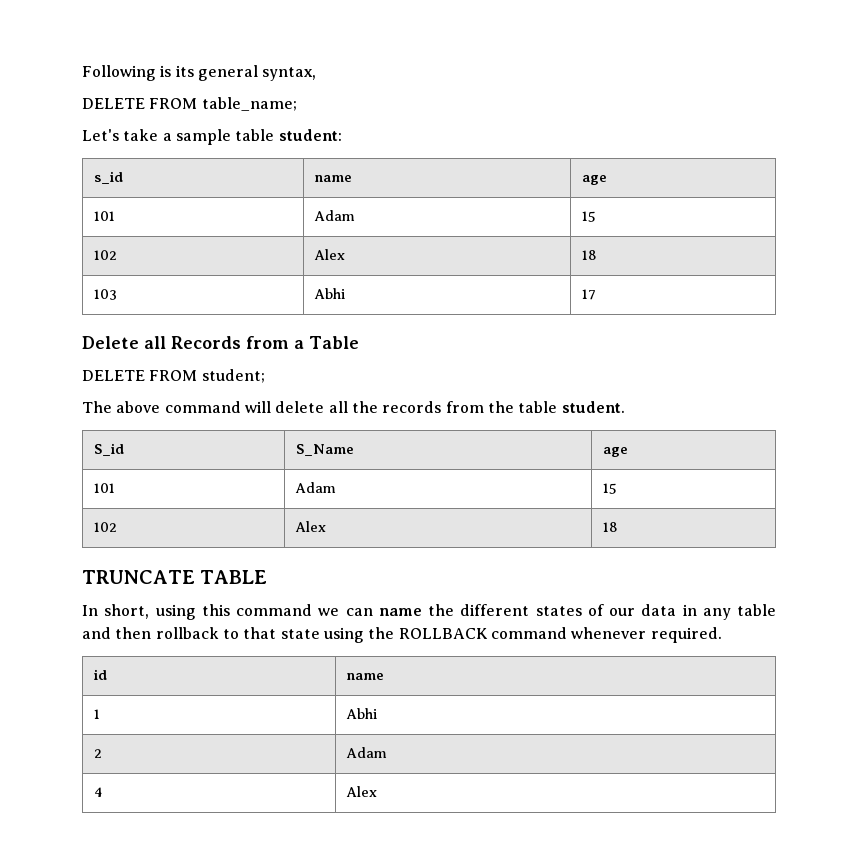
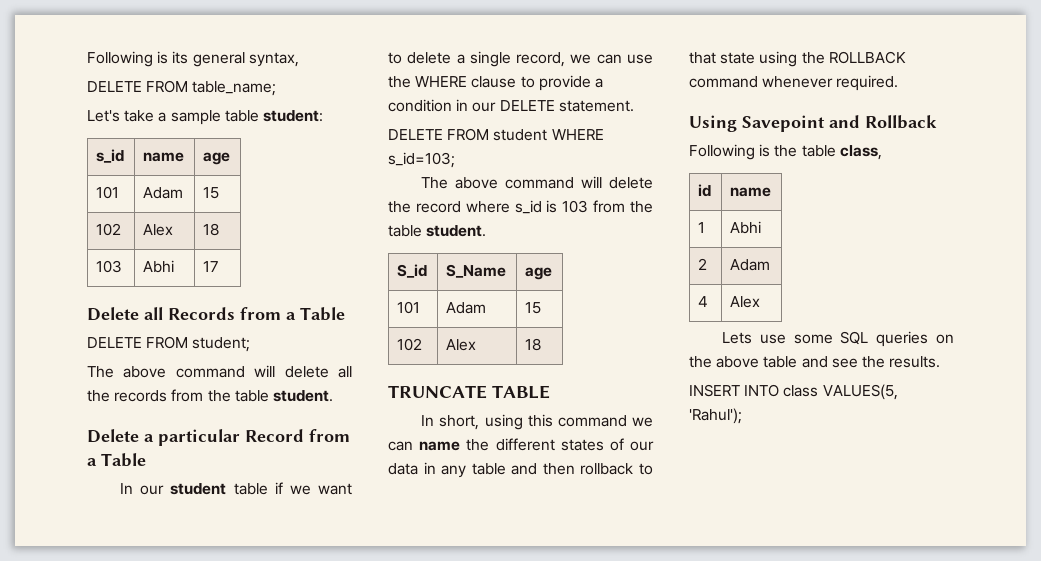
(625, 407) none -> [87,429,350,446] [87,453,146,467] [120,482,352,495] [388,51,653,67] [388,75,603,91] [388,99,634,112] [388,128,604,141] [388,152,455,168] [421,176,653,189] [388,200,653,214] [388,225,487,237] // Delete a particular Record from a Table // In our student table if we want to delete a single record, we can use the WHERE clause to provide a condition in our DELETE statement. // DELETE FROM student WHERE s_id=103; // The above command will delete the record where s_id is 103 from the table student.
(722, 635) none -> [689,115,937,132] [689,144,882,160] // Using Savepoint and Rollback // Following is the table class,
(377, 791) none -> [722,331,954,347] [689,356,941,368] [689,384,898,400] [689,408,742,424] // Lets use some SQL queries on the above table and see the results. // INSERT INTO class VALUES(5, 'Rahul');

